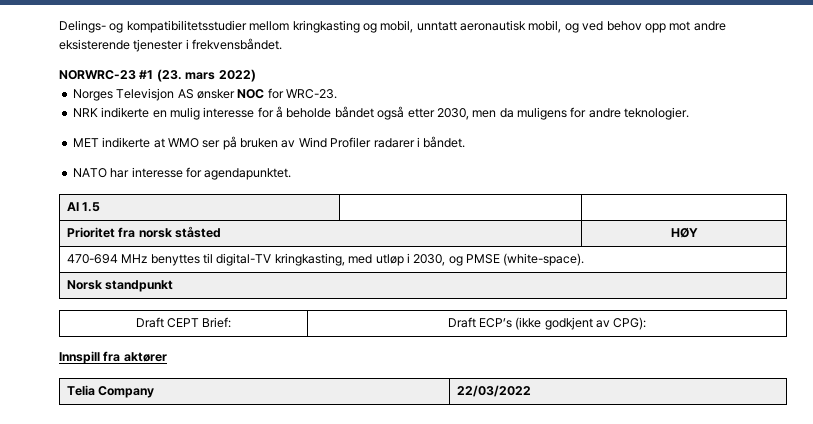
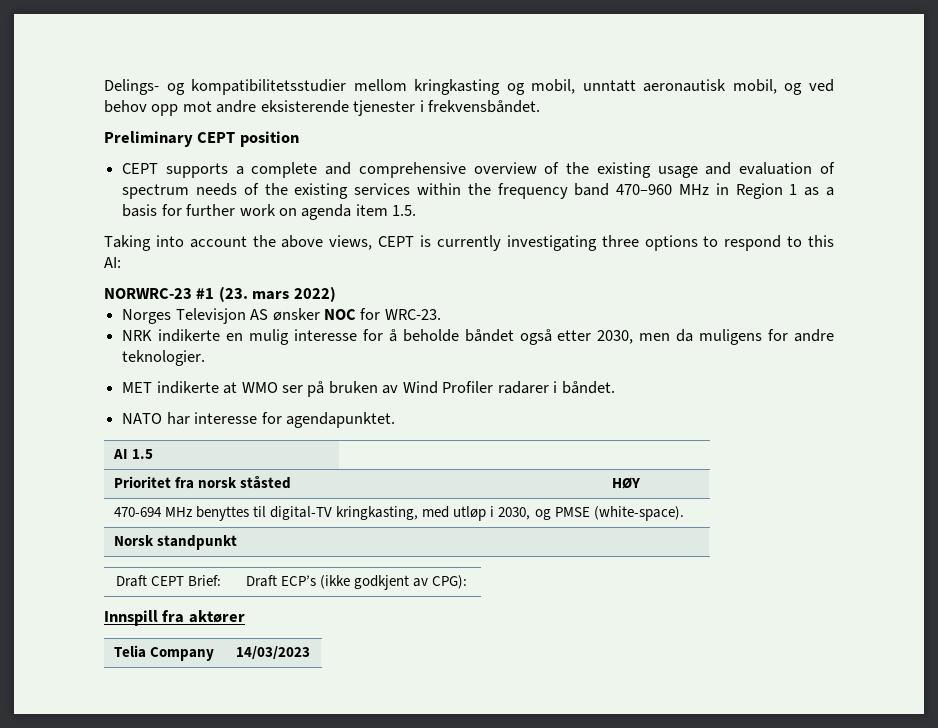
(283, 44) none -> [104,131,299,147] [122,162,835,178] [122,183,835,199] [122,204,417,220] [104,235,835,251] [104,257,121,268] // Preliminary CEPT position // CEPT supports a complete and comprehensive overview of the existing usage and evaluation of spectrum needs of the existing services within the frequency band 470–960 MHz in Region 1 as a basis for further work on agenda item 1.5. // Taking into account the above views, CEPT is currently investigating three options to respond to this AI:
[456,385,531,397] 22/03/2022 -> [236,646,311,660] 14/03/2023

